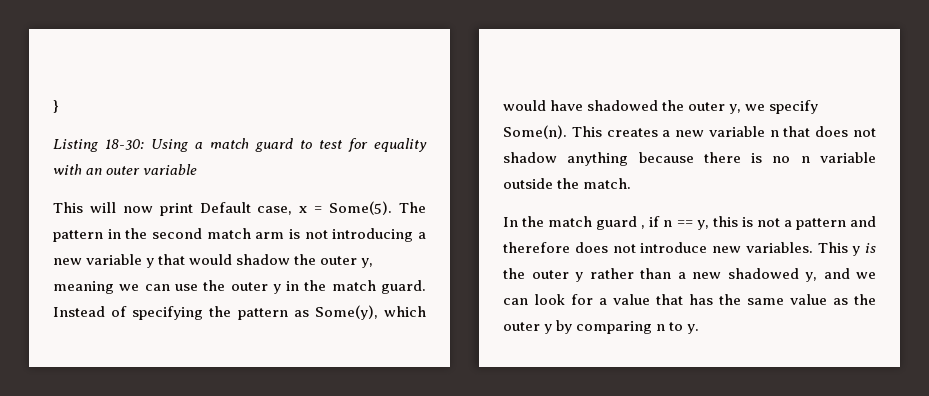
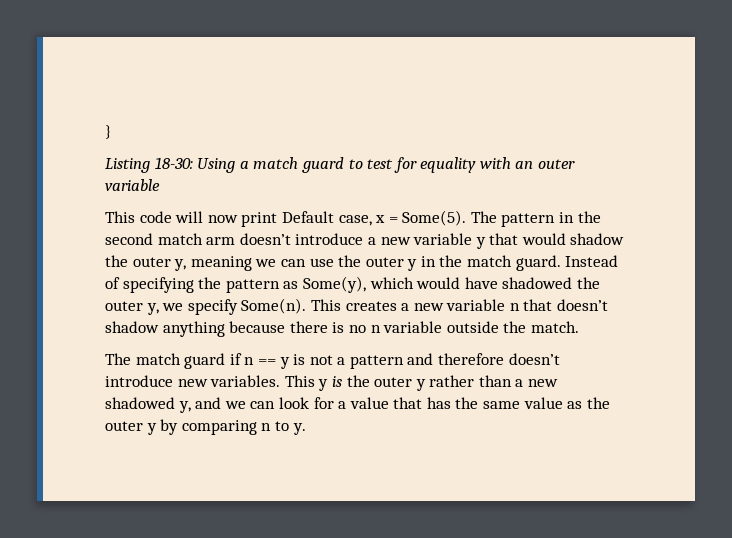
(83, 207) none -> [139,211,172,223] code
[289,228,414,242] is not introducing -> [239,233,364,245] doesn’t introduce
[815,126,876,137] does not -> [557,299,609,311] doesn’t
[503,216,646,230] In the match guard , -> [105,353,226,369] The match guard
[696,216,738,230] y, this -> [279,357,290,369] y
[574,242,636,253] does not -> [508,353,560,365] doesn’t

